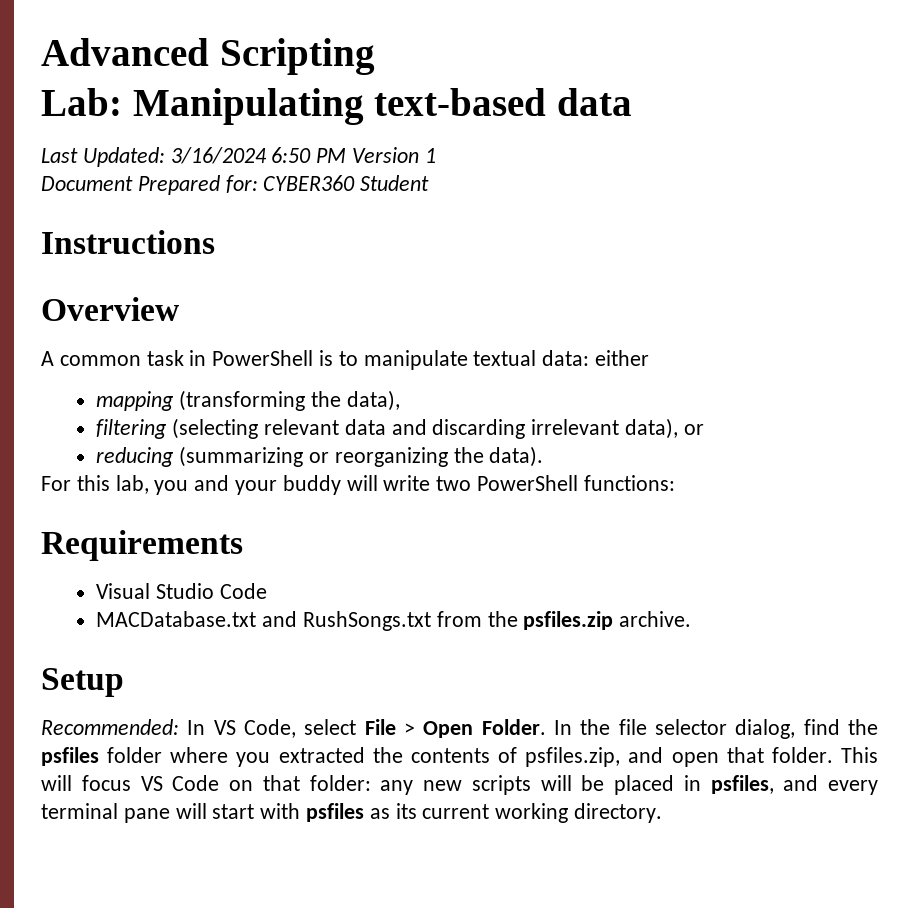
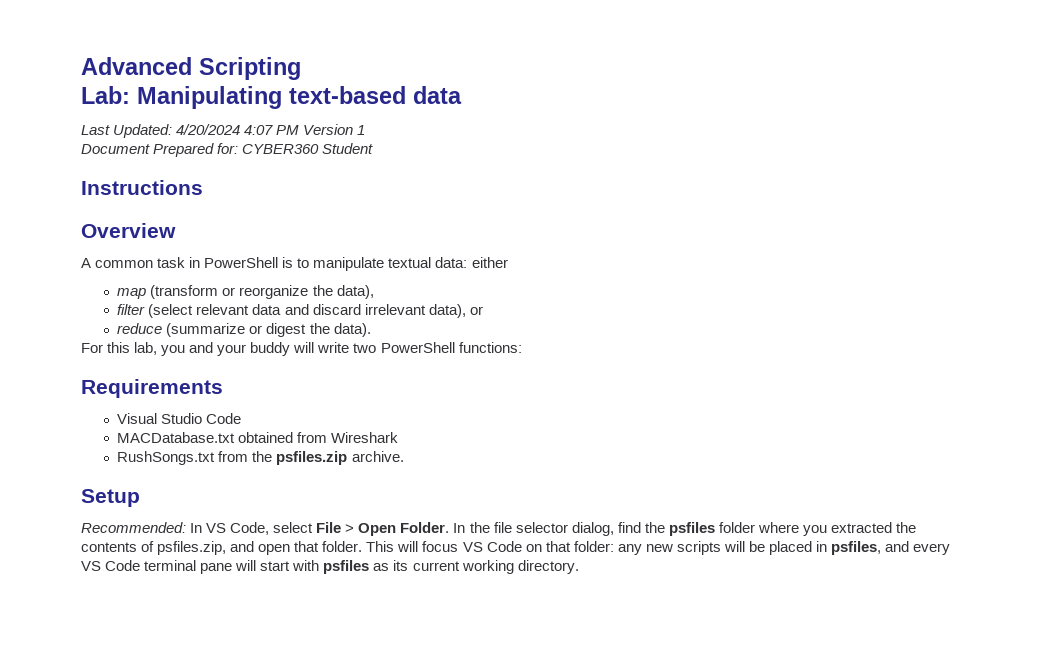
[170,147,312,164] 3/16/2024 6:50 -> [176,124,274,135] 4/20/2024 4:07
[96,390,306,411] mapping (transforming -> [117,285,309,299] map (transform or reorganize
[96,418,259,439] filtering (selecting -> [117,304,194,318] filter (select
[432,419,526,439] discarding -> [312,304,361,315] discard
[96,446,448,467] reducing (summarizing or reorganizing -> [117,323,307,337] reduce (summarize or digest
[262,611,298,627] and -> [238,432,399,443] obtained from Wireshark //
(878, 787) none -> [81,560,141,571] VS Code

